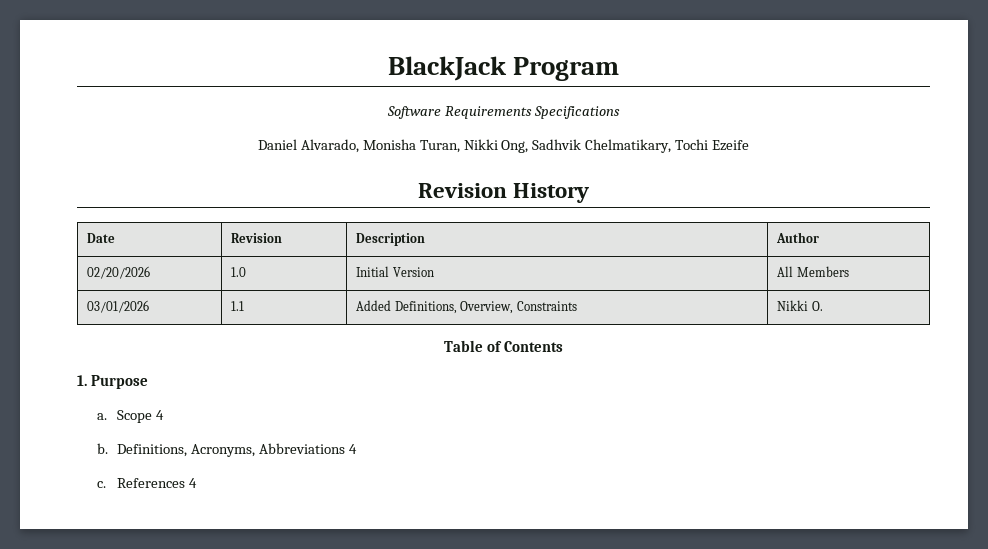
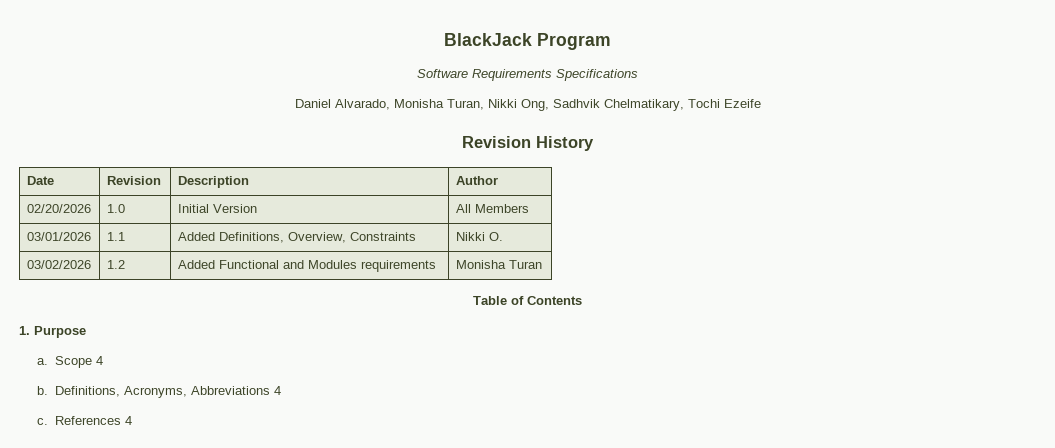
(823, 306) none -> [26,260,91,269] [106,260,125,269] [177,260,436,272] [455,260,542,269] // 03/02/2026 | 1.2 | Added Functional and Modules requirements | Monisha Turan

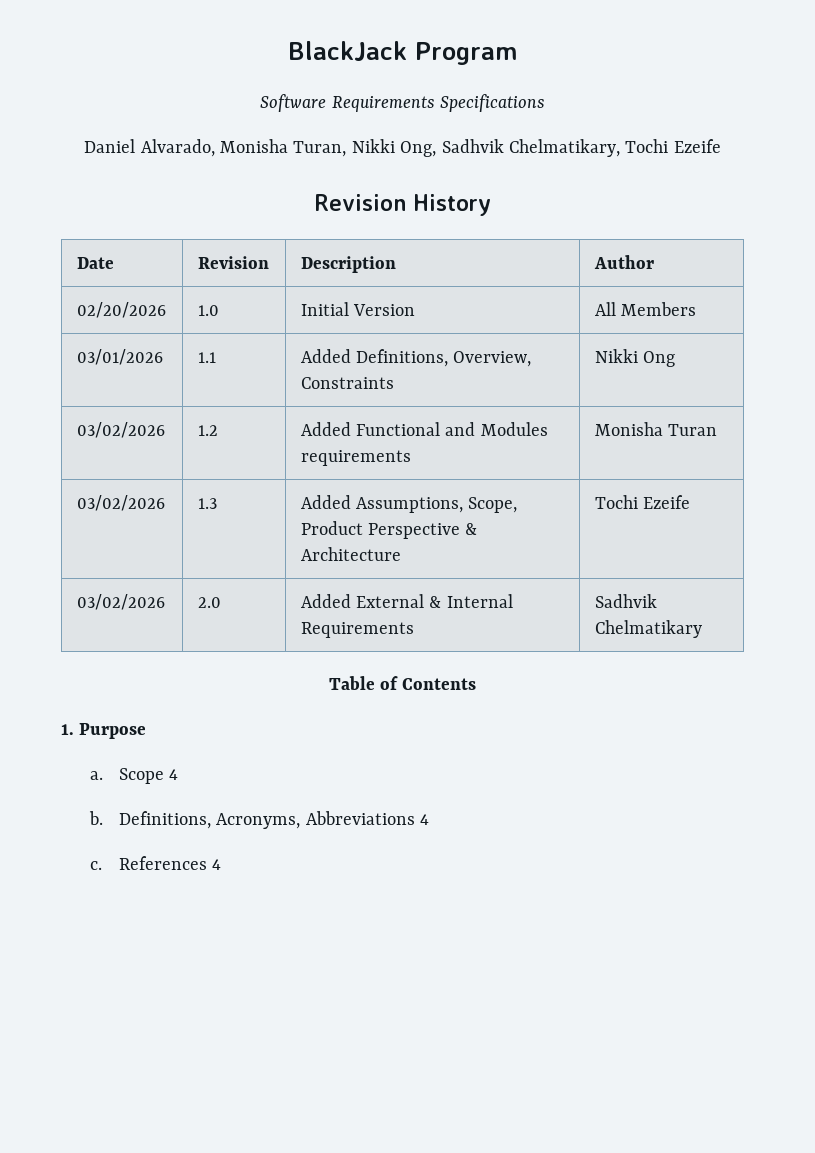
[488,232,503,241] O. -> [642,351,675,367] Ong
(542, 264) none -> [76,495,165,511] [197,498,217,509] [300,495,518,513] [300,521,478,539] [300,547,401,561] [594,495,690,509] [76,594,165,610] [197,597,221,608] [300,594,513,608] [300,622,414,638] [594,594,657,608] [594,620,702,638] // 03/02/2026 | 1.3 | Added Assumptions, Scope, Product Perspective & Architecture | Tochi Ezeife // 03/02/2026 | 2.0 | Added External & Internal Requirements | Sadhvik Chelmatikary

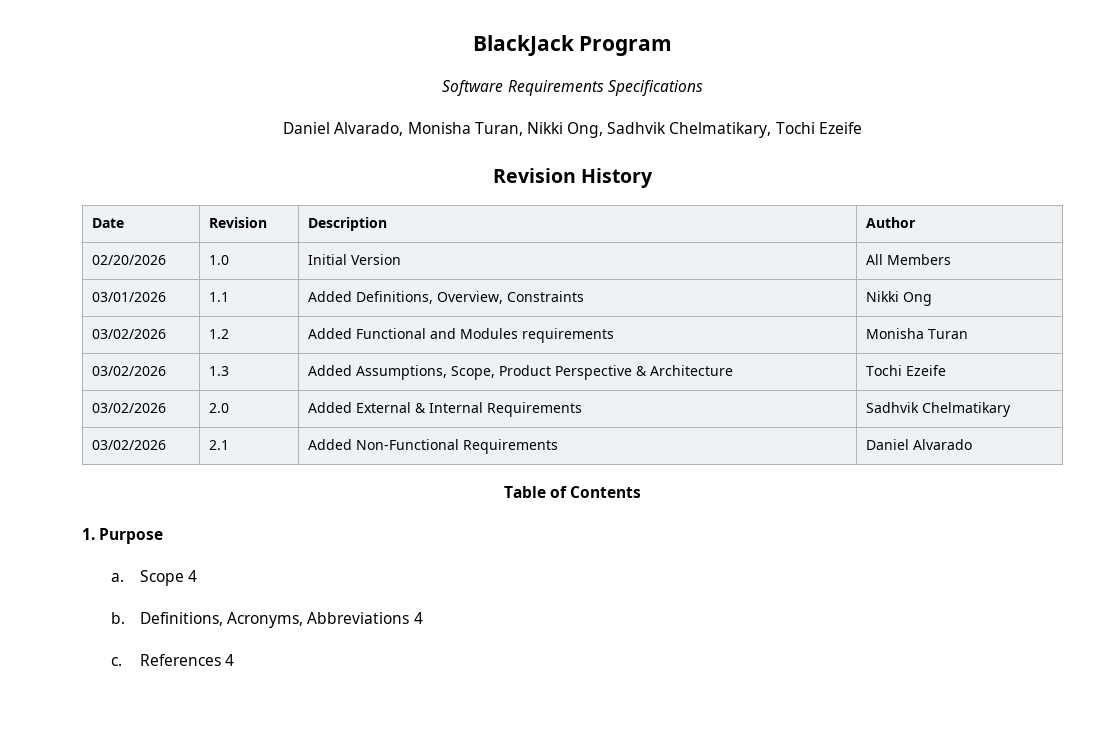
(702, 629) none -> [92,440,167,450] [209,440,230,450] [308,439,559,454] [866,439,973,450] // 03/02/2026 | 2.1 | Added Non-Functional Requirements | Daniel Alvarado

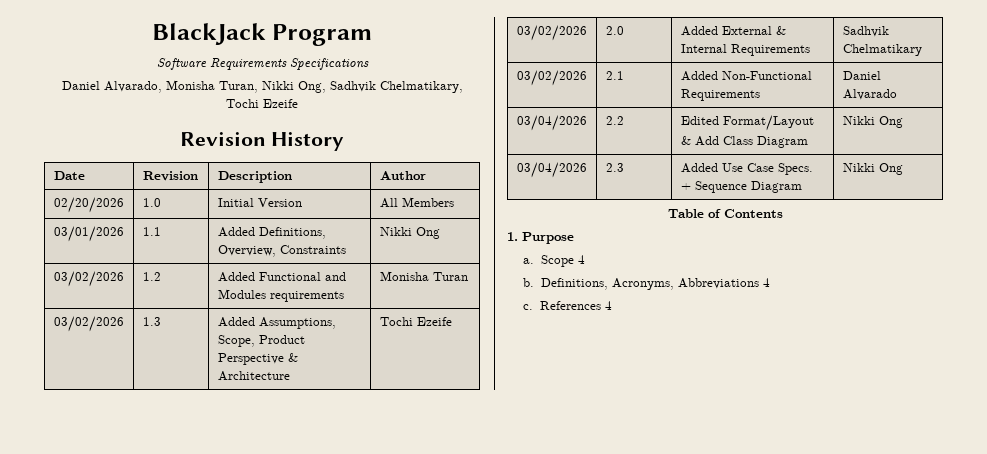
(973, 444) none -> [516,115,587,131] [605,116,624,125] [680,115,814,131] [680,136,808,148] [842,116,903,128] [516,162,587,178] [605,163,624,172] [680,163,813,175] [680,181,802,193] [842,163,903,175] // 03/04/2026 | 2.2 | Edited Format/Layout & Add Class Diagram | Nikki Ong // 03/04/2026 | 2.3 | Added Use Case Specs. + Sequence Diagram | Nikki Ong

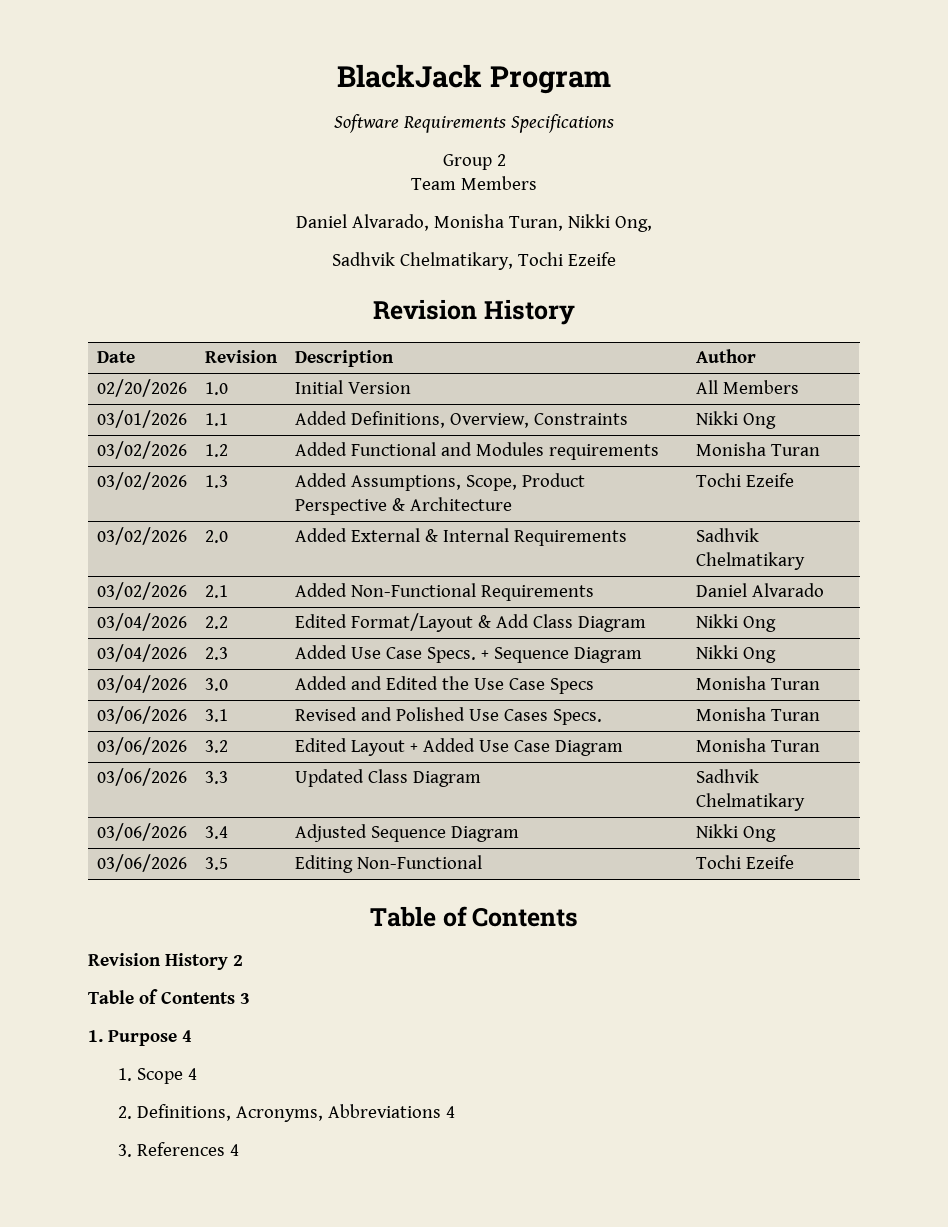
(369, 64) none -> [442,154,506,170] [411,176,537,190] // Group 2 // Team Members
(326, 87) none -> (652, 224) //
[667,209,783,218] // Table of Contents -> [96,675,187,693] [204,678,228,691] [294,676,594,694] [695,676,820,690] [96,706,187,724] [204,709,228,722] [294,707,602,725] [695,707,820,721] [96,737,187,755] [204,740,228,753] [294,738,623,756] [695,738,820,752] [96,768,187,786] [204,771,228,784] [294,769,481,787] [695,769,759,783] [695,793,805,811] [96,823,187,841] [204,826,228,839] [294,824,519,842] [695,824,776,842] [96,854,187,872] [204,857,228,870] [294,855,482,873] [695,855,794,869] [369,906,579,927] [88,953,243,970] [88,989,250,1004] // 03/04/2026 | 3.0 | Added and Edited the Use Case Specs | Monisha Turan // 03/06/2026 | 3.1 | Revised and Polished Use Cases Specs. | Monisha Turan // 03/06/2026 | 3.2 | Edited Layout + Added Use Case Diagram | Monisha Turan // 03/06/2026 | 3.3 | Updated Class Diagram | Sadhvik Chelmatikary // 03/06/2026 | 3.4 | Adjusted Sequence Diagram | Nikki Ong // 03/06/2026 | 3.5 | Editing Non-Functional | Tochi Ezeife // Table of Contents // Revision History 2 // Table of Contents 3
[523,258,535,264] // a. -> [181,1030,192,1042] [118,1068,133,1081] 4 // 1.
[523,278,535,287] b. -> [118,1106,133,1119] 2.
[523,304,534,310] c. -> [118,1144,133,1157] 3.

